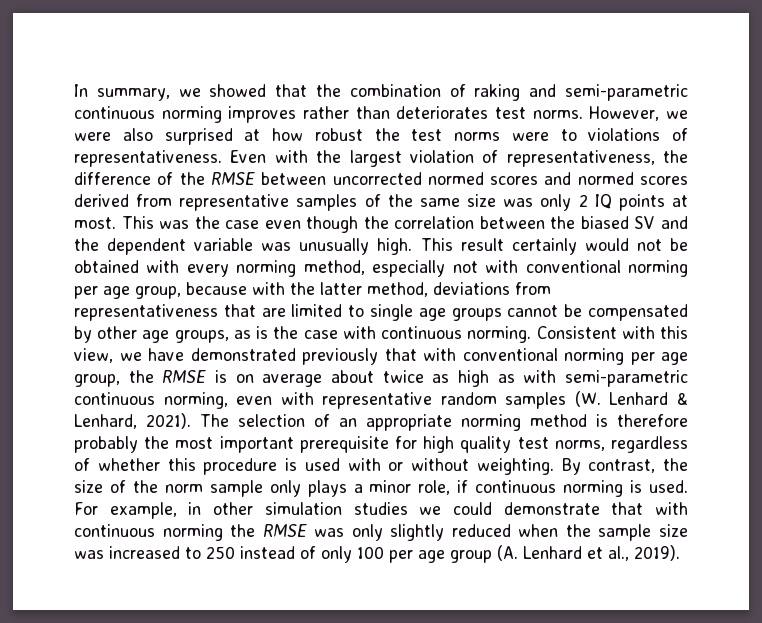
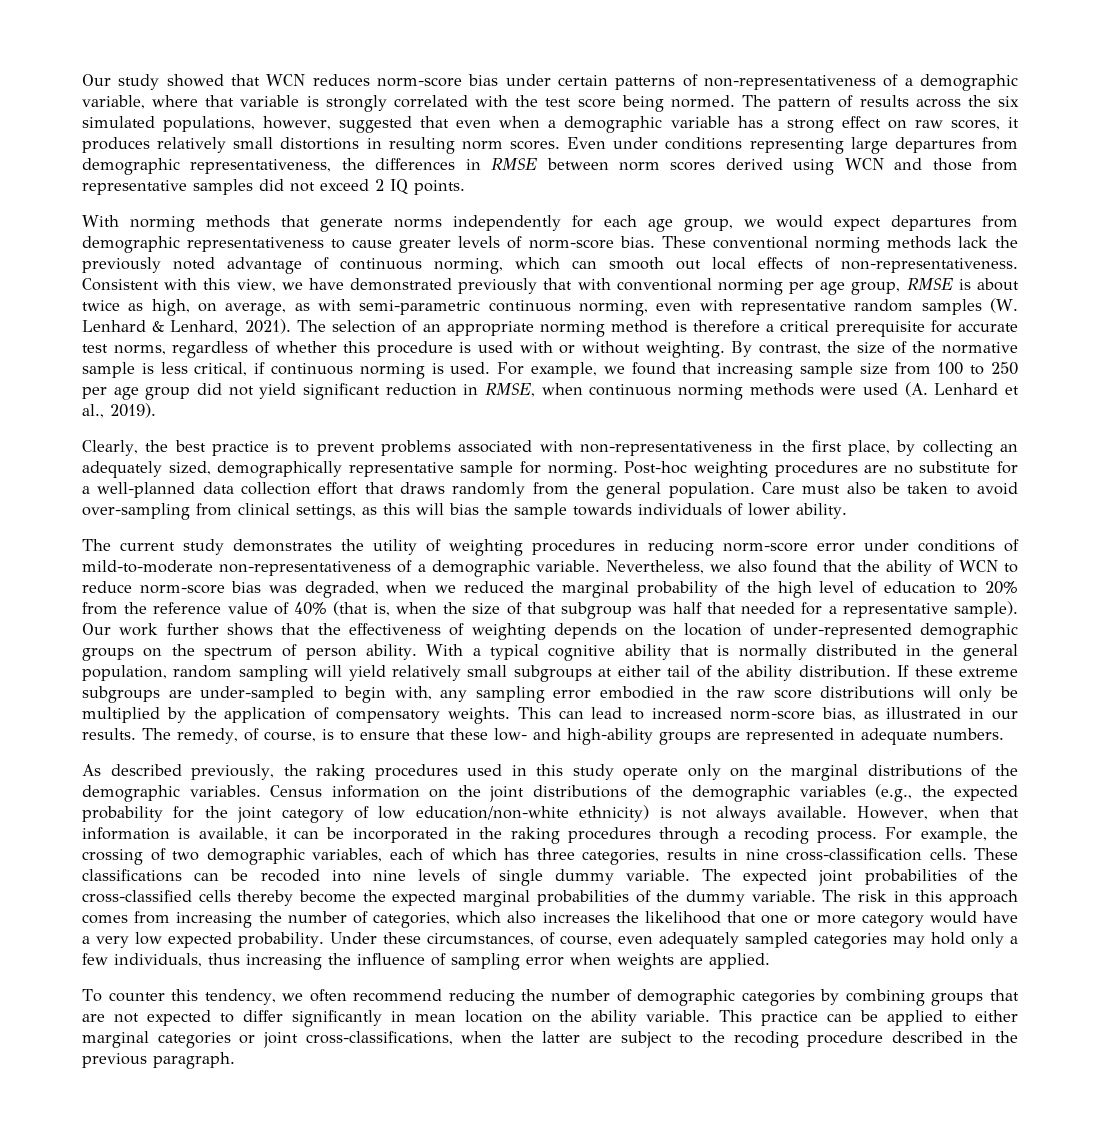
[74,84,688,101] [74,106,688,123] [74,128,688,145] [74,150,688,167] [74,172,688,185] [74,194,688,211] [74,216,689,233] [74,238,688,255] [74,260,689,277] [74,282,551,299] [74,304,689,321] [74,326,532,343] In summary, we showed that the combination of raking and semi-parametric continuous norming improves rather than deteriorates test norms. However, we were also surprised at how robust the test norms were to violations of representativeness. Even with the largest violation of representativeness, the difference of the RMSE between uncorrected normed scores and normed scores derived from representative samples of the same size was only 2 IQ points at most. This was the case even though the correlation between the biased SV and the dependent variable was unusually high. This result certainly would not be obtained with every norming method, especially not with conventional norming per age group, because with the latter method, deviations from representativeness that are limited to single age groups cannot be compensated by other age groups, as is the case with continuous norming. -> [82,74,1019,91] [82,95,1019,112] [82,116,1019,133] [82,137,1018,154] [82,158,1019,175] [82,179,465,195] [82,215,1018,232] [82,236,1018,253] [82,257,1018,274] Our study showed that WCN reduces norm-score bias under certain patterns of non-representativeness of a demographic variable, where that variable is strongly correlated with the test score being normed. The pattern of results across the six simulated populations, however, suggested that even when a demographic variable has a strong effect on raw scores, it produces relatively small distortions in resulting norm scores. Even under conditions representing large departures from demographic representativeness, the differences in RMSE between norm scores derived using WCN and those from representative samples did not exceed 2 IQ points. // With norming methods that generate norms independently for each age group, we would expect departures from demographic representativeness to cause greater levels of norm-score bias. These conventional norming methods lack the previously noted advantage of continuous norming, which can smooth out local effects of non-representativeness.
[128,370,154,383] the -> (901, 288) none
[235,374,323,387] on average -> (971, 284) none
[458,370,489,387] high -> [151,299,287,316] high, on average,
[74,436,512,453] probably the most important prerequisite for high quality -> [766,320,1019,337] a critical prerequisite for accurate
[164,480,451,497] norm sample only plays a minor role, -> [942,342,1019,354] [82,362,248,378] normative sample is less critical,
[188,502,688,515] [74,524,688,541] [74,546,492,563] in other simulation studies we could demonstrate that with continuous norming the RMSE was only slightly reduced when the sample size was increased to 250 instead of only 100 per age group -> [603,362,1018,379] [82,383,898,400] we found that increasing sample size from 100 to 250 per age group did not yield significant reduction in RMSE, when continuous norming methods were used
(680, 553) none -> [82,440,1018,457] [82,461,1019,478] [82,482,1019,499] [82,503,847,520] [82,539,1019,556] [82,560,1019,577] [82,581,1018,598] [82,601,1018,619] [82,623,1019,640] [82,644,1019,661] [82,665,1018,682] [82,686,1018,703] [82,707,1019,724] [82,728,1004,745] [82,764,1018,781] [82,784,1018,802] [82,805,1019,823] [82,827,1018,844] [82,848,1018,865] [82,869,1018,886] [82,890,1018,907] [82,911,1018,928] [82,932,1019,949] [82,953,770,970] [82,989,1019,1006] [82,1010,1018,1027] [82,1031,1018,1048] [82,1052,235,1069] // Clearly, the best practice is to prevent problems associated with non-representativeness in the first place, by collecting an adequately sized, demographically representative sample for norming. Post-hoc weighting procedures are no substitute for a well-planned data collection effort that draws randomly from the general population. Care must also be taken to avoid over-sampling from clinical settings, as this will bias the sample towards individuals of lower ability. // The current study demonstrates the utility of weighting procedures in reducing norm-score error under conditions of mild-to-moderate non-representativeness of a demographic variable. Nevertheless, we also found that the ability of WCN to reduce norm-score bias was degraded, when we reduced the marginal probability of the high level of education to 20% from the reference value of 40% (that is, when the size of that subgroup was half that needed for a representative sample). Our work further shows that the effectiveness of weighting depends on the location of under-represented demographic groups on the spectrum of person ability. With a typical cognitive ability that is normally distributed in the general population, random sampling will yield relatively small subgroups at either tail of the ability distribution. If these extreme subgroups are under-sampled to begin with, any sampling error embodied in the raw score distributions will only be multiplied by the application of compensatory weights. This can lead to increased norm-score bias, as illustrated in our results. The remedy, of course, is to ensure that these low- and high-ability groups are represented in adequate numbers. // As described previously, the raking procedures used in this study operate only on the marginal distributions of the demographic variables. Census information on the joint distributions of the demographic variables (e.g., the expected probability for the joint category of low education/non-white ethnicity) is not always available. However, when that information is available, it can be incorporated in the raking procedures through a recoding process. For example, the crossing of two demographic variables, each of which has three categories, results in nine cross-classification cells. These classifications can be recoded into nine levels of single dummy variable. The expected joint probabilities of the cross-classified cells thereby become the expected marginal probabilities of the dummy variable. The risk in this approach comes from increasing the number of categories, which also increases the likelihood that one or more category would have a very low expected probability. Under these circumstances, of course, even adequately sampled categories may hold only a few individuals, thus increasing the influence of sampling error when weights are applied. // To counter this tendency, we often recommend reducing the number of demographic categories by combining groups that are not expected to differ significantly in mean location on the ability variable. This practice can be applied to either marginal categories or joint cross-classifications, when the latter are subject to the recoding procedure described in the previous paragraph.

